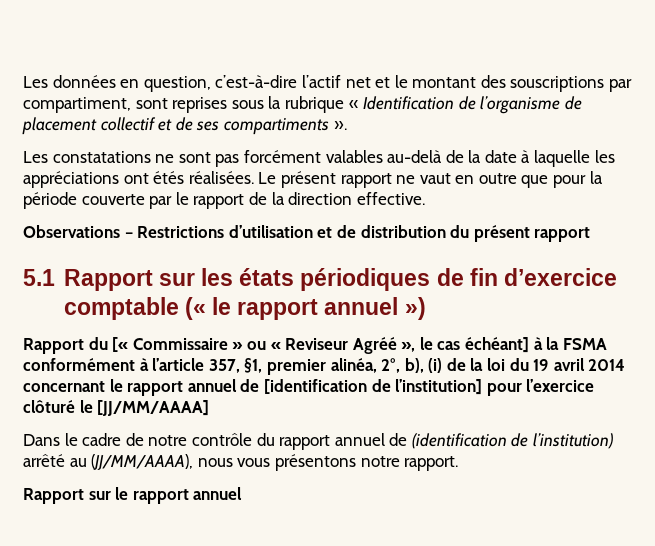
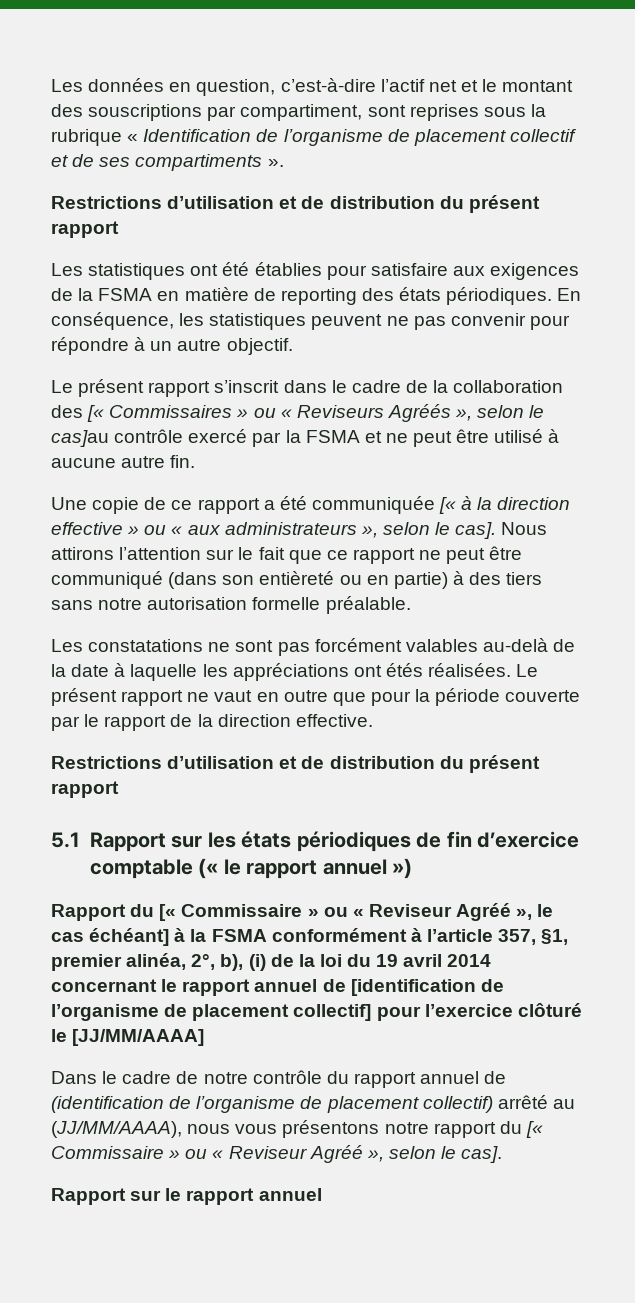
(347, 125) none -> [51,195,540,213] [51,221,119,238] [51,262,580,280] [51,287,582,305] [51,312,570,330] [51,337,293,355] [51,379,564,397] [51,404,545,422] [51,429,560,447] [51,455,196,468] [51,496,571,514] [51,522,548,539] [51,546,523,564] [51,571,543,589] [51,596,411,614] // Restrictions d’utilisation et de distribution du présent rapport // Les statistiques ont été établies pour satisfaire aux exigences de la FSMA en matière de reporting des états périodiques. En conséquence, les statistiques peuvent ne pas convenir pour répondre à un autre objectif. // Le présent rapport s’inscrit dans le cadre de la collaboration des [« Commissaires » ou « Reviseurs Agréés », selon le cas]au contrôle exercé par la FSMA et ne peut être utilisé à aucune autre fin. // Une copie de ce rapport a été communiquée [« à la direction effective » ou « aux administrateurs », selon le cas]. Nous attirons l’attention sur le fait que ce rapport ne peut être communiqué (dans son entièreté ou en partie) à des tiers sans notre autorisation formelle préalable.
[23,225,133,238] Observations – -> (373, 720) none
[395,379,483,395] l’institution] -> [51,1004,372,1021] l’organisme de placement collectif]
[533,433,614,449] l’institution) -> [196,1096,493,1113] l’organisme de placement collectif)
[404,456,459,471] rapport. -> [433,1121,543,1138] [51,1145,503,1163] rapport du [« Commissaire » ou « Reviseur Agréé », selon le cas].

